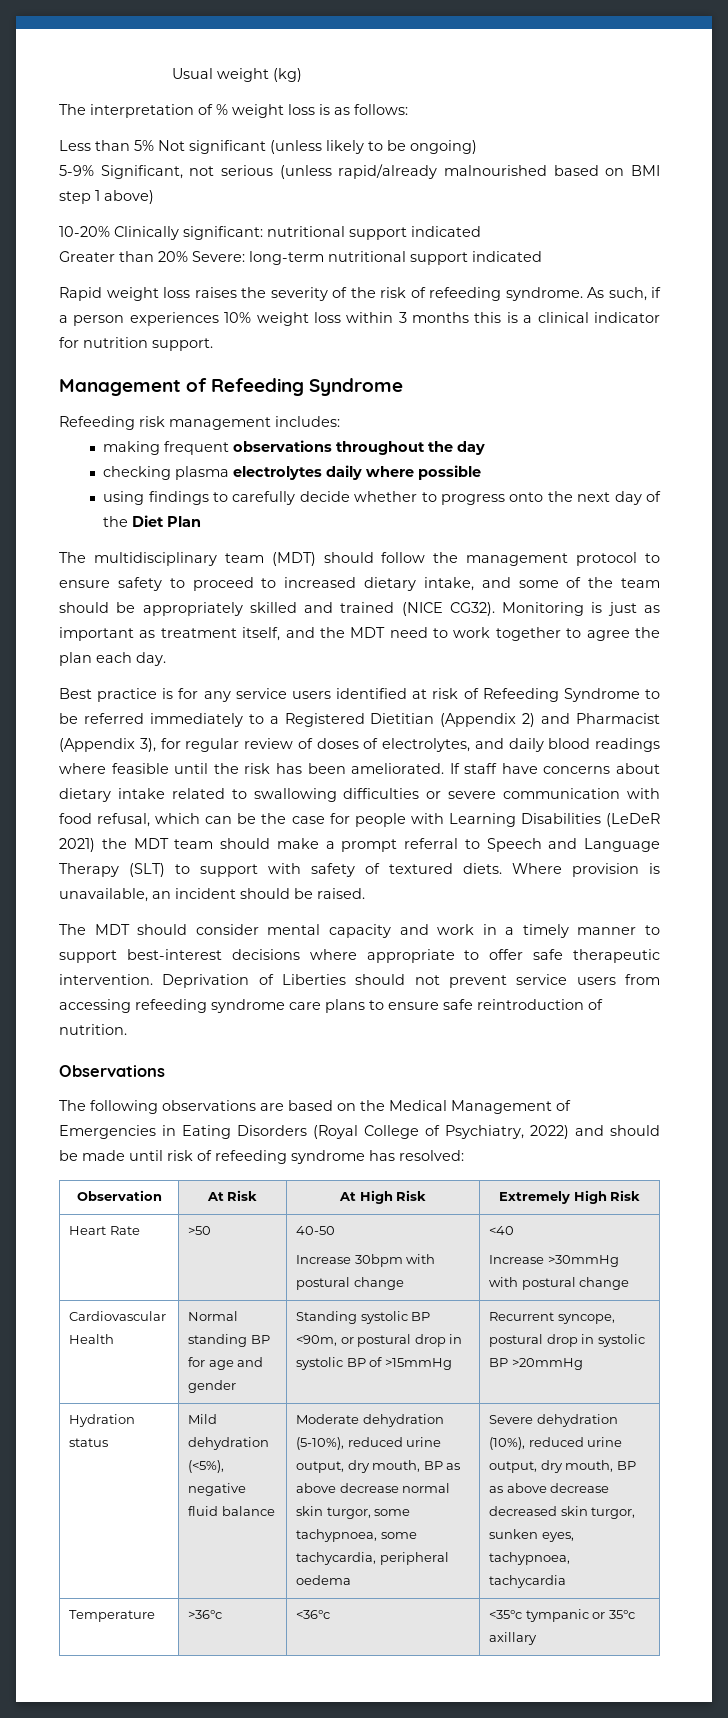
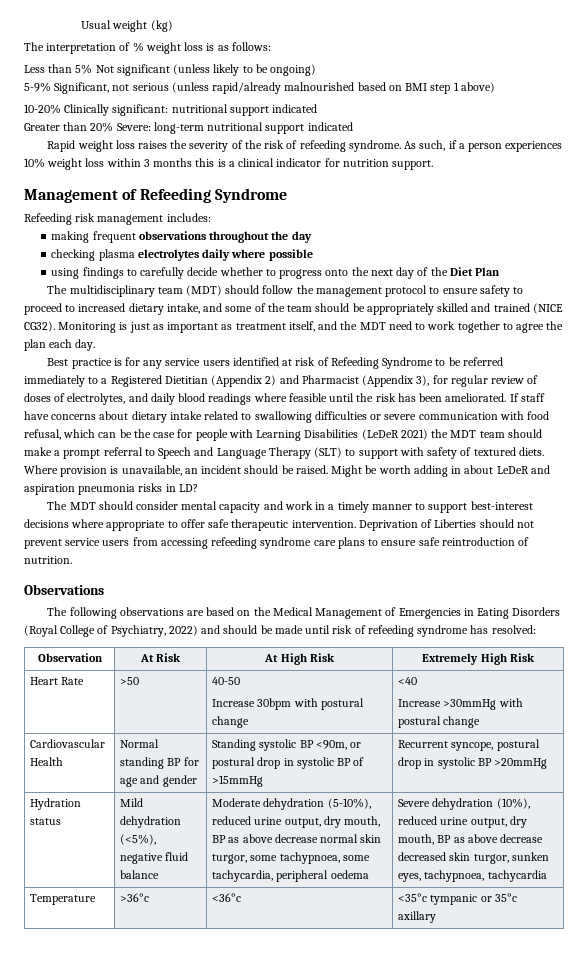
(365, 893) none -> [331,465,550,477] [24,483,198,495] Might be worth adding in about LeDeR and aspiration pneumonia risks in LD?

